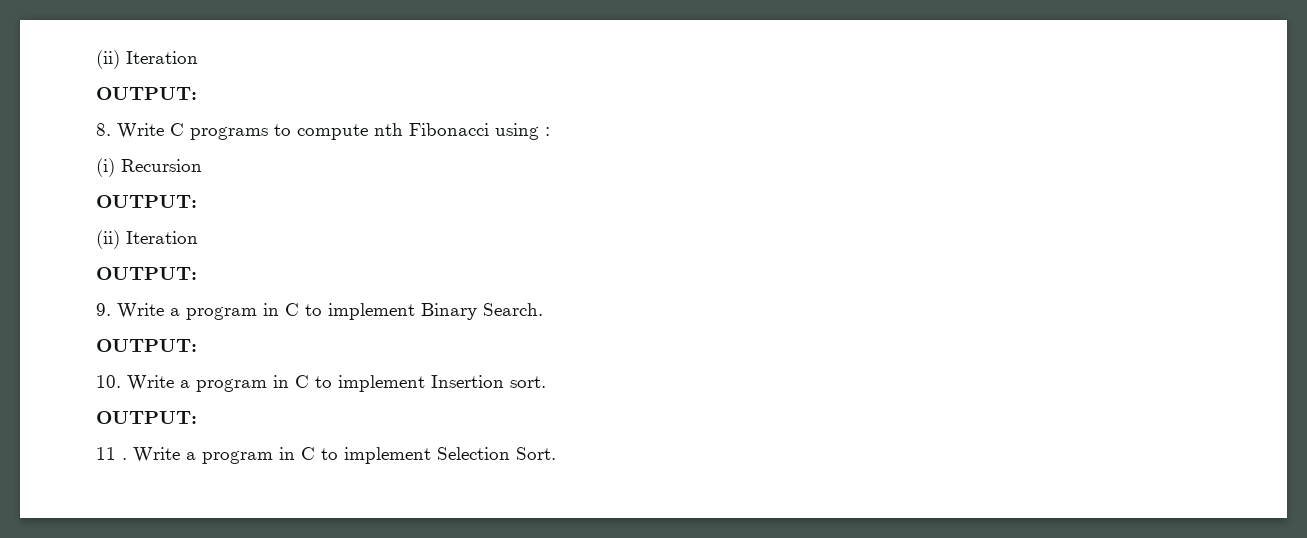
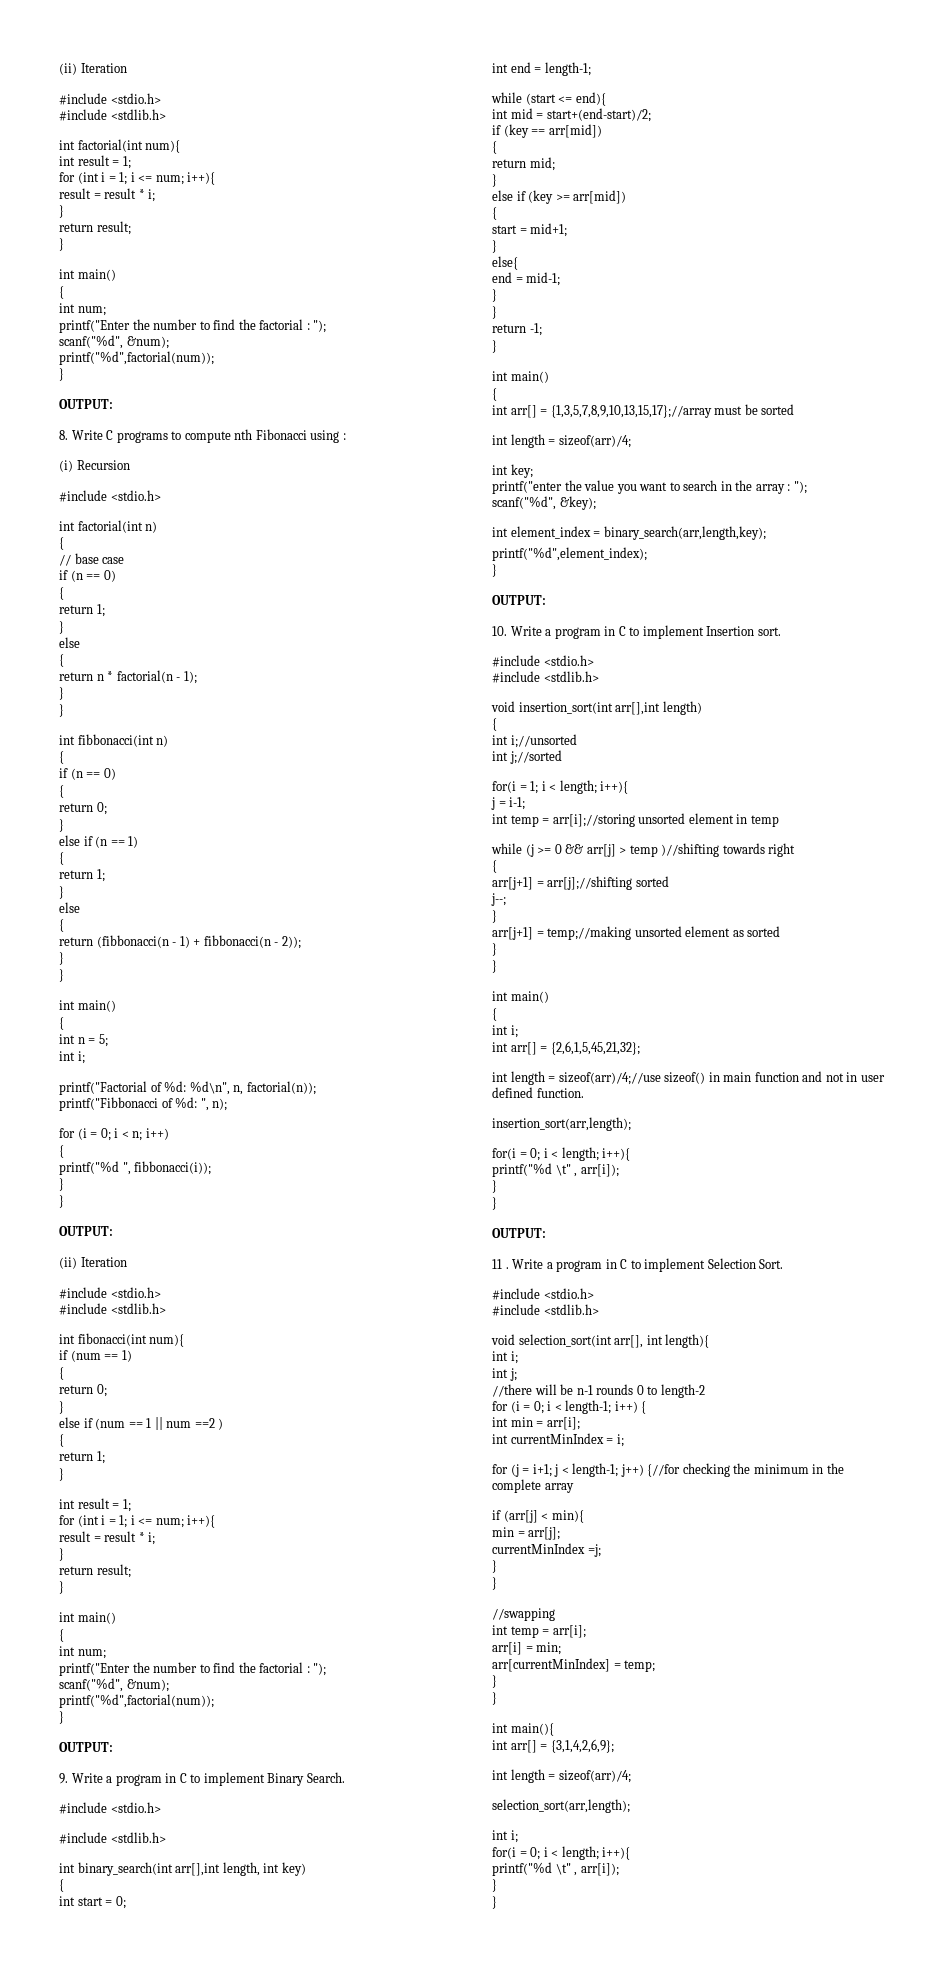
[96,50,198,69] (ii) Iteration -> [59,63,127,75] [59,93,161,105] [59,109,166,121] [59,139,181,153] [59,155,131,169] [59,172,216,185] [59,188,156,202] [59,205,64,218] [59,221,131,235] [59,238,64,251] [59,269,116,281] [59,286,64,299] [59,303,106,316] [59,319,327,333] [59,335,169,349] [59,351,214,365] [59,368,64,381] (ii) Iteration // #include <stdio.h> // #include <stdlib.h> // int factorial(int num){ // int result = 1; // for (int i = 1; i <= num; i++){ // result = result * i; // } // return result; // } // int main() // { // int num; // printf("Enter the number to find the factorial : "); // scanf("%d", &num); // printf("%d",factorial(num)); // }
[96,195,197,208] [96,230,198,249] OUTPUT: // (ii) Iteration -> [59,490,161,502] [59,520,158,533] [59,537,64,550] [59,553,125,566] [59,570,116,582] [59,587,64,600] [59,604,105,617] [59,621,64,634] [59,637,80,648] [59,654,64,667] [59,670,197,684] [59,687,64,700] [59,704,64,717] [59,734,169,747] [59,751,64,764] [59,768,116,780] [59,785,64,798] [59,802,107,815] [59,819,64,832] [59,835,139,848] [59,852,64,865] [59,869,105,882] [59,886,64,899] [59,902,80,913] [59,919,64,932] [59,935,301,949] [59,952,64,965] [59,969,64,982] [59,1000,116,1012] [59,1017,64,1030] [59,1034,108,1047] [59,1051,85,1064] [59,1081,316,1095] [59,1097,228,1111] [59,1128,169,1141] [59,1145,64,1158] [59,1161,212,1175] [59,1178,64,1191] [59,1195,64,1208] [59,1226,113,1236] [59,1257,127,1269] [59,1287,161,1299] [59,1303,166,1315] [59,1333,185,1347] [59,1350,132,1362] [59,1367,64,1380] [59,1384,107,1397] [59,1401,64,1414] [59,1417,224,1430] [59,1434,64,1447] [59,1451,105,1464] [59,1468,64,1481] [59,1498,131,1512] [59,1515,216,1528] [59,1531,156,1545] [59,1548,64,1561] [59,1564,131,1578] [59,1581,64,1594] [59,1612,116,1624] [59,1629,64,1642] [59,1646,106,1659] [59,1662,327,1676] [59,1678,169,1692] [59,1694,214,1708] [59,1711,64,1724] #include <stdio.h> // int factorial(int n) // { // // base case // if (n == 0) // { // return 1; // } // else // { // return n * factorial(n - 1); // } // } // int fibbonacci(int n) // { // if (n == 0) // { // return 0; // } // else if (n == 1) // { // return 1; // } // else // { // return (fibbonacci(n - 1) + fibbonacci(n - 2)); // } // } // int main() // { // int n = 5; // int i; // printf("Factorial of %d: %d\n", n, factorial(n)); // printf("Fibbonacci of %d: ", n); // for (i = 0; i < n; i++) // { // printf("%d ", fibbonacci(i)); // } // } // OUTPUT: // (ii) Iteration // #include <stdio.h> // #include <stdlib.h> // int fibonacci(int num){ // if (num == 1) // { // return 0; // } // else if (num == 1 || num ==2 ) // { // return 1; // } // int result = 1; // for (int i = 1; i <= num; i++){ // result = result * i; // } // return result; // } // int main() // { // int num; // printf("Enter the number to find the factorial : "); // scanf("%d", &num); // printf("%d",factorial(num)); // }
(543, 309) none -> [59,1802,161,1814] [59,1832,166,1844] [59,1862,306,1876] [59,1879,64,1892] [59,1896,126,1909] [492,62,591,76] [491,92,606,106] [492,108,651,122] [492,124,602,138] [492,141,497,154] [492,157,555,171] [492,174,497,187] [492,190,627,204] [492,207,497,220] [492,223,568,237] [492,240,497,253] [492,256,518,270] [492,272,561,286] [492,289,497,302] [492,306,497,319] [492,323,542,336] [492,340,497,353] [492,371,549,383] [492,388,497,401] [492,404,795,418] [492,434,631,448] [492,464,533,478] [492,480,807,494] [492,496,596,510] [492,526,766,540] [492,547,647,561] [492,564,497,577] // #include <stdio.h> // #include <stdlib.h> // int binary_search(int arr[],int length, int key) // { // int start = 0; // int end = length-1; // while (start <= end){ // int mid = start+(end-start)/2; // if (key == arr[mid]) // { // return mid; // } // else if (key >= arr[mid]) // { // start = mid+1; // } // else{ // end = mid-1; // } // } // return -1; // } // int main() // { // int arr[] = {1,3,5,7,8,9,10,13,15,17};//array must be sorted // int length = sizeof(arr)/4; // int key; // printf("enter the value you want to search in the array : "); // scanf("%d", &key); // int element_index = binary_search(arr,length,key); // printf("%d",element_index); // }
(546, 382) none -> [492,655,594,667] [492,671,599,683] [491,701,702,715] [492,718,497,731] [492,734,577,748] [492,750,562,764] [492,780,629,794] [491,797,526,810] [492,813,779,827] [491,843,796,857] [492,860,497,873] [492,876,669,890] [491,893,506,906] [492,910,497,923] [492,926,781,940] [492,943,497,956] [492,960,497,973] [492,991,549,1003] [492,1008,497,1021] [492,1025,518,1038] [492,1041,640,1055] [492,1071,885,1085] [492,1087,584,1098] [492,1117,631,1131] [492,1147,631,1161] [492,1163,619,1177] [492,1180,497,1193] [492,1197,497,1210] // #include <stdio.h> // #include <stdlib.h> // void insertion_sort(int arr[],int length) // { // int i;//unsorted // int j;//sorted // for(i = 1; i < length; i++){ // j = i-1; // int temp = arr[i];//storing unsorted element in temp // while (j >= 0 && arr[j] > temp )//shifting towards right // { // arr[j+1] = arr[j];//shifting sorted // j--; // } // arr[j+1] = temp;//making unsorted element as sorted // } // } // int main() // { // int i; // int arr[] = {2,6,1,5,45,21,32}; // int length = sizeof(arr)/4;//use sizeof() in main function and not in user defined function. // insertion_sort(arr,length); // for(i = 0; i < length; i++){ // printf("%d \t" , arr[i]); // } // }
(556, 453) none -> [492,1288,594,1300] [492,1304,599,1316] [491,1334,710,1348] [492,1351,518,1364] [492,1368,517,1381] [492,1384,705,1398] [492,1400,647,1414] [492,1417,580,1430] [492,1433,624,1447] [492,1463,844,1477] [492,1479,574,1493] [492,1510,584,1523] [492,1527,561,1540] [492,1543,601,1557] [492,1560,497,1573] [492,1577,497,1590] [492,1608,555,1621] [492,1625,586,1638] [492,1642,562,1655] [492,1658,656,1672] [492,1675,497,1688] [492,1692,497,1705] [492,1723,554,1736] [492,1739,614,1753] [492,1769,631,1783] [492,1799,630,1813] [492,1830,518,1843] [492,1846,631,1860] [492,1862,619,1876] [492,1879,497,1892] [492,1896,497,1909] // #include <stdio.h> // #include <stdlib.h> // void selection_sort(int arr[], int length){ // int i; // int j; // //there will be n-1 rounds 0 to length-2 // for (i = 0; i < length-1; i++) { // int min = arr[i]; // int currentMinIndex = i; // for (j = i+1; j < length-1; j++) {//for checking the minimum in the complete array // if (arr[j] < min){ // min = arr[j]; // currentMinIndex =j; // } // } // //swapping // int temp = arr[i]; // arr[i] = min; // arr[currentMinIndex] = temp; // } // } // int main(){ // int arr[] = {3,1,4,2,6,9}; // int length = sizeof(arr)/4; // selection_sort(arr,length); // int i; // for(i = 0; i < length; i++){ // printf("%d \t" , arr[i]); // } // }

